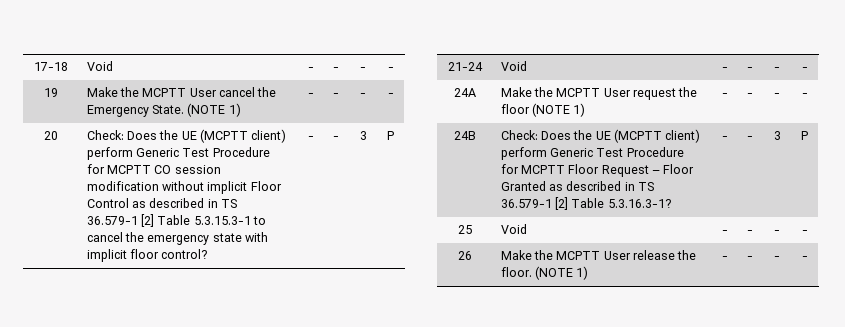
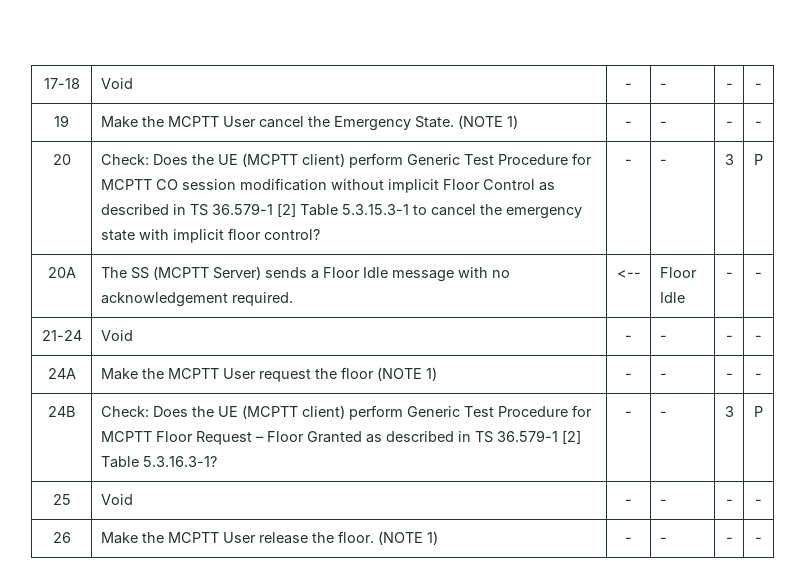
(394, 135) none -> [47,267,76,278] [100,266,510,282] [100,292,293,307] [616,270,641,278] [659,267,697,278] [659,292,685,303] [725,272,733,278] [755,272,762,278] // 20A | The SS (MCPTT Server) sends a Floor Idle message with no acknowledgement required. | <-- | Floor Idle | - | -

